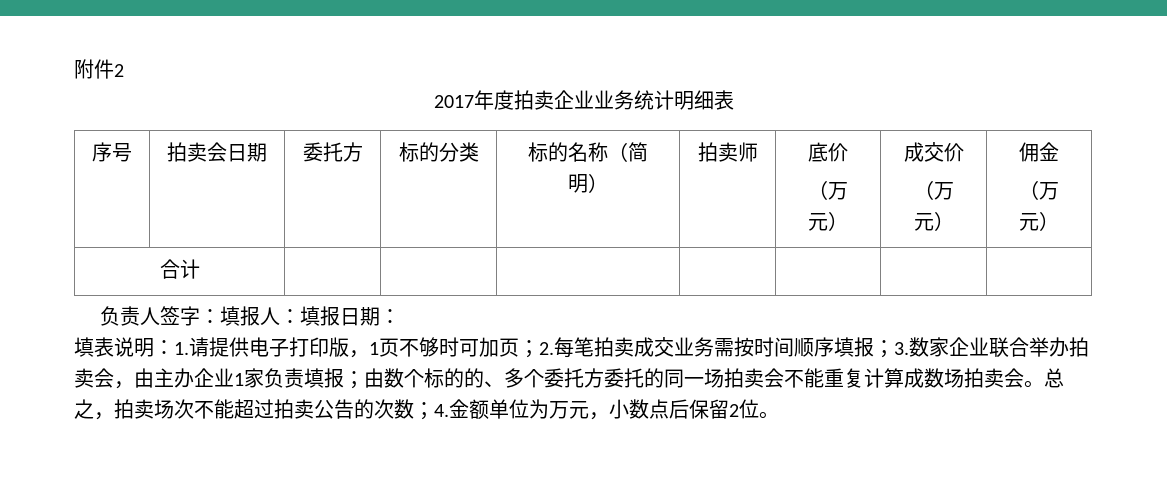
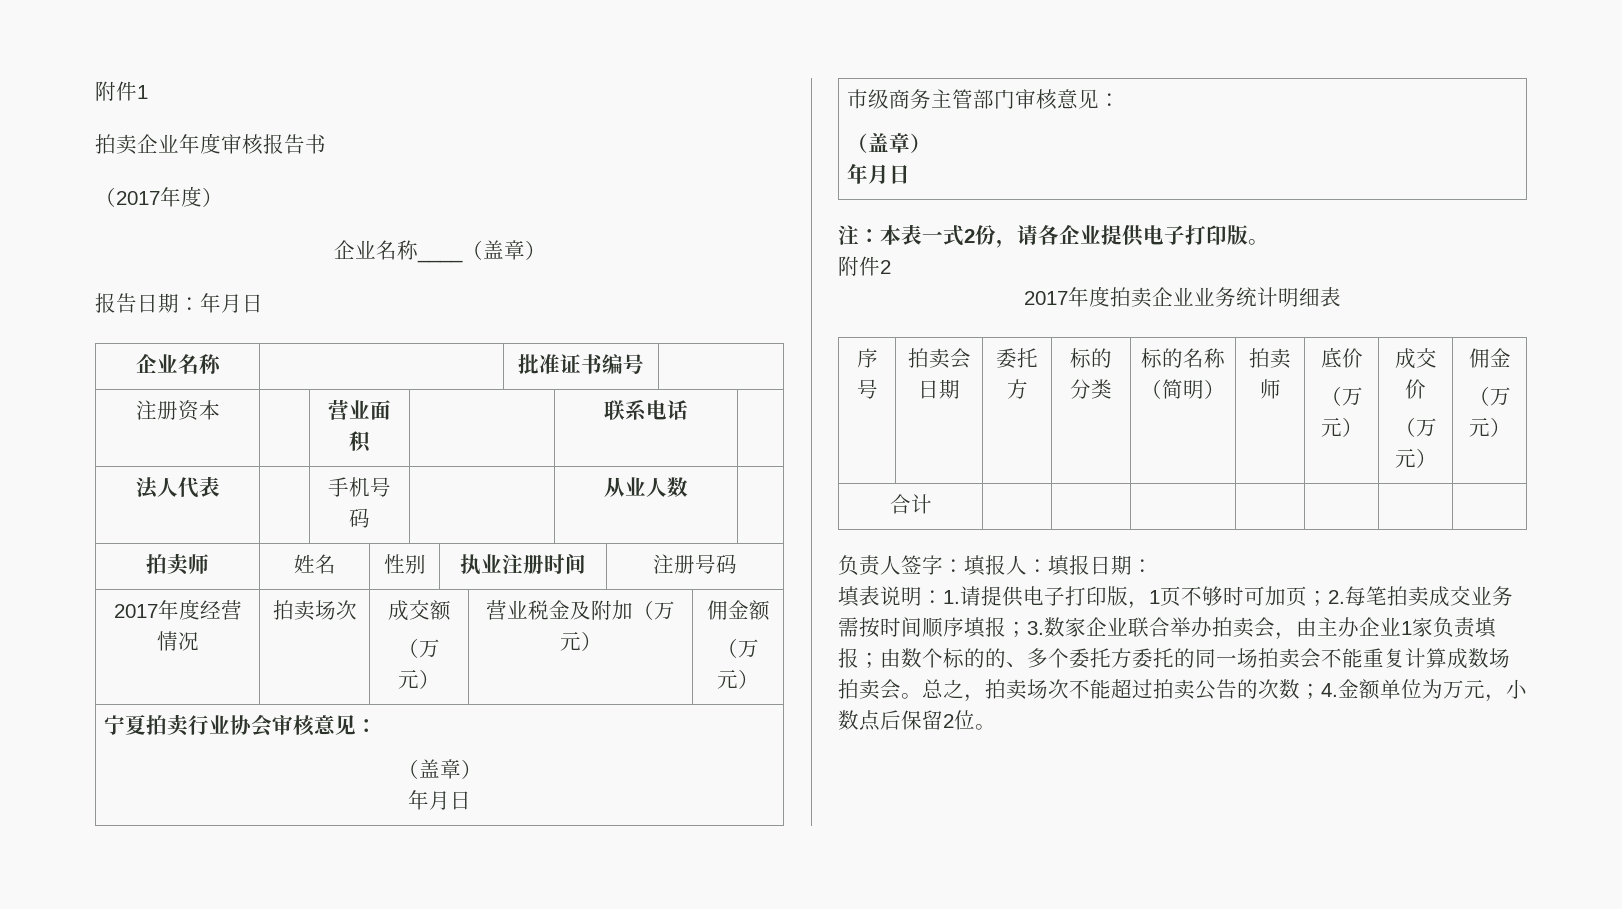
[74,59,114,79] 附件 -> [95,81,148,101] [95,133,326,155] [95,186,223,207] [333,240,546,263] [95,293,263,313] [135,354,221,374] [518,354,644,374] [135,400,220,421] [328,399,391,420] [349,431,371,453] [604,399,688,421] [135,476,220,499] [328,477,391,497] [349,508,370,528] [604,477,688,497] [146,553,209,575] [293,554,336,574] [383,554,426,574] [460,554,586,575] [653,554,737,574] [113,599,242,620] [156,631,199,651] [272,600,357,621] [387,600,451,621] [398,638,440,658] [398,669,440,689] [486,600,675,620] [559,631,602,651] [706,600,770,621] [717,638,759,658] [717,669,759,689] [103,714,377,737] [397,759,482,779] [408,790,471,810] [846,89,1120,110] [846,133,931,153] [846,163,910,184] [838,224,1269,248] [838,256,880,276] 附件1 // 拍卖企业年度审核报告书 // （2017年度） // 企业名称____（盖章） // 报告日期：年月日 // 企业名称 | | 批准证书编号 | // 注册资本 | | 营业面积 | | 联系电话 | // 法人代表 | | 手机号码 | | 从业人数 | // 拍卖师 | 姓名 | 性别 | 执业注册时间 | 注册号码 // 2017年度经营情况 | 拍卖场次 | 成交额 // （万元） | 营业税金及附加（万元） | 佣金额 // （万元） // 宁夏拍卖行业协会审核意见： // （盖章） // 年月日 // 市级商务主管部门审核意见： // （盖章） // 年月日 // 注：本表一式2份，请各企业提供电子打印版。 // 附件

